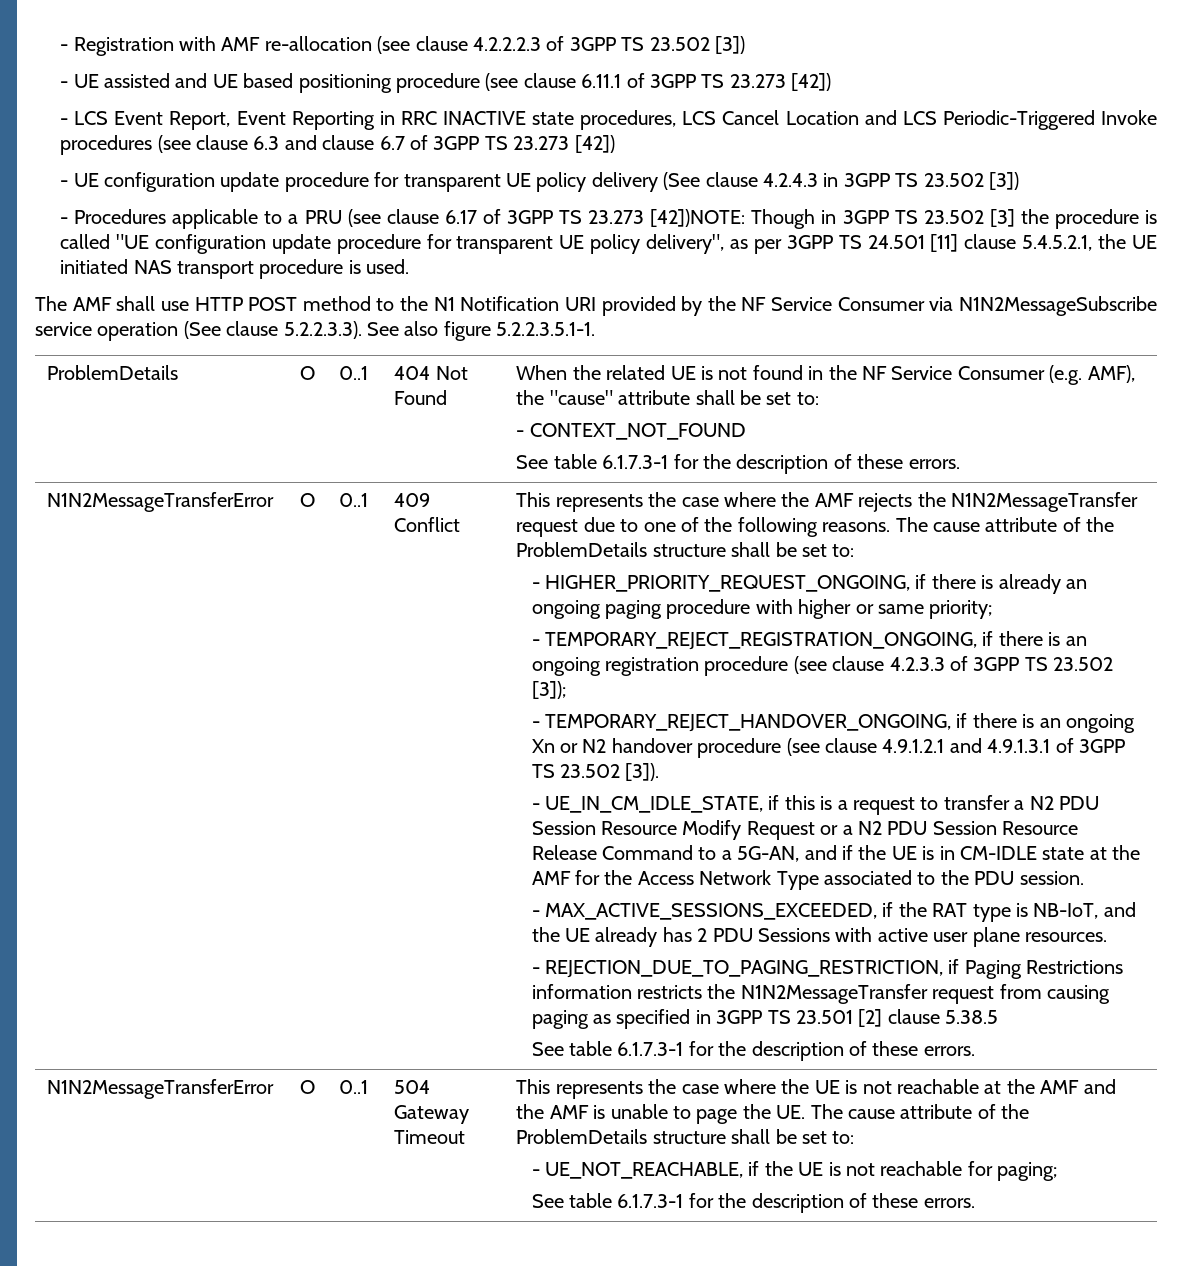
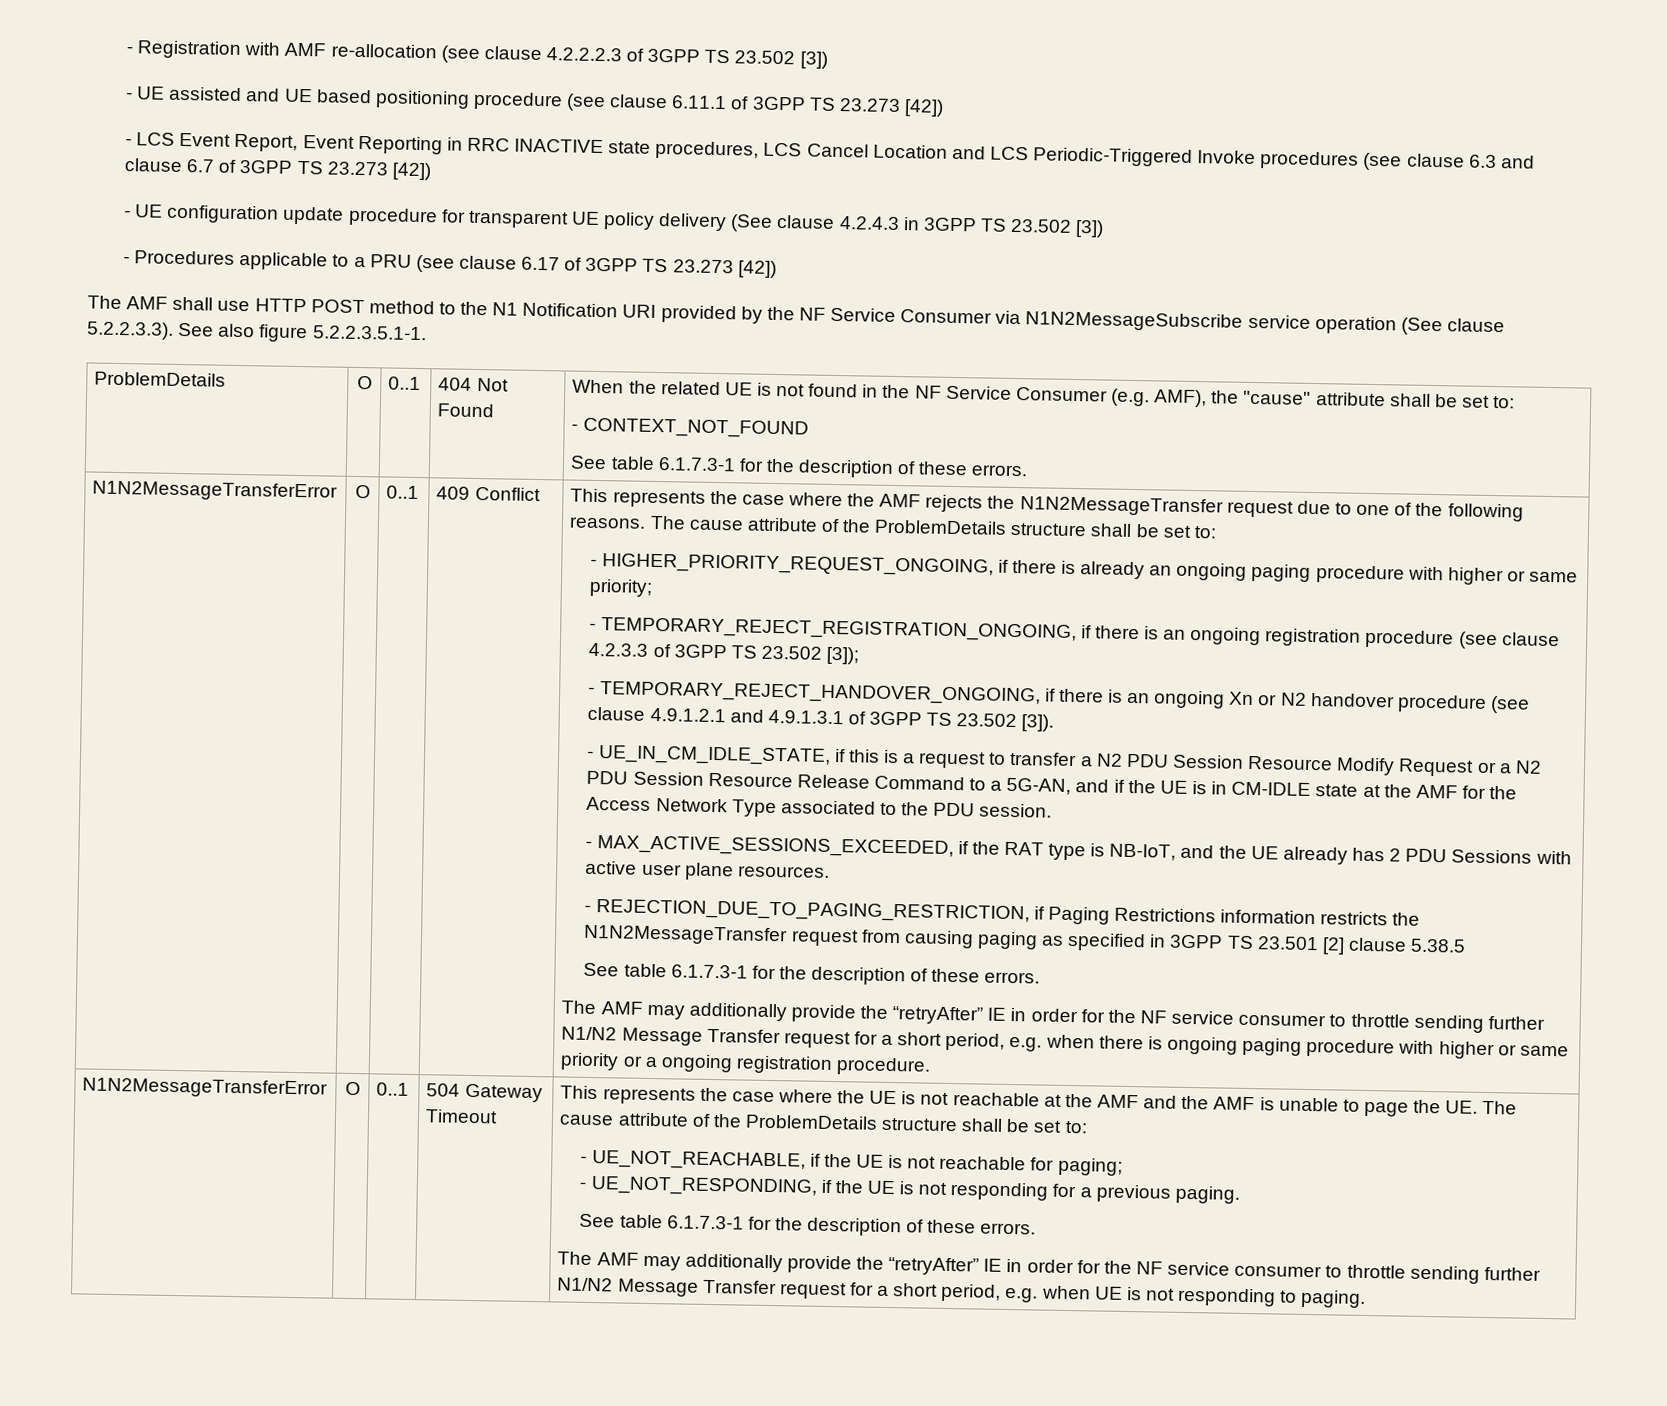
[650,209,1158,229] [60,234,1157,254] [60,259,410,279] [42])NOTE: Though in 3GPP TS 23.502 [3] the procedure is called "UE configuration update procedure for transparent UE policy delivery", as per 3GPP TS 24.501 [11] clause 5.4.5.2.1, the UE initiated NAS transport procedure is used. -> [737,260,777,278] [42])
(975, 1051) none -> [561,1000,1545,1033] [561,1026,1569,1060] [560,1052,932,1076] // The AMF may additionally provide the “retryAfter” IE in order for the NF service consumer to throttle sending further N1/N2 Message Transfer request for a short period, e.g. when there is ongoing paging procedure with higher or same priority or a ongoing registration procedure.
[531,1193,975,1213] // See table 6.1.7.3-1 for the description of these errors. -> [579,1176,1240,1204] [579,1213,1037,1237] [557,1251,1541,1284] [557,1277,1367,1309] // - UE_NOT_RESPONDING, if the UE is not responding for a previous paging. // See table 6.1.7.3-1 for the description of these errors. // The AMF may additionally provide the “retryAfter” IE in order for the NF service consumer to throttle sending further N1/N2 Message Transfer request for a short period, e.g. when UE is not responding to paging.

